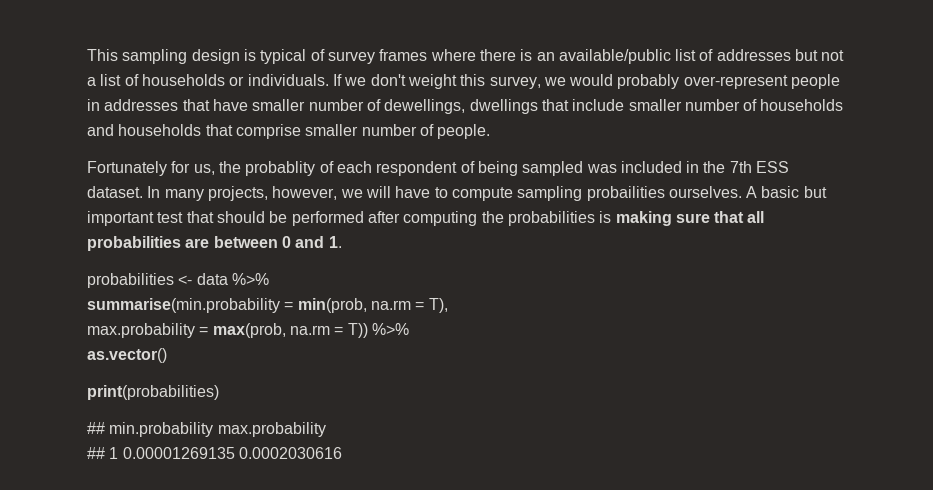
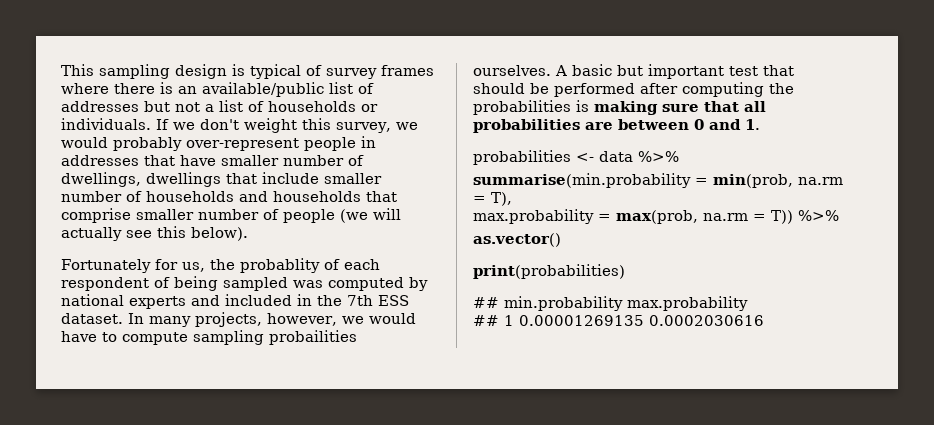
[384,99,466,114] dewellings, -> [61,172,141,187] dwellings,
[437,124,491,139] people. -> [283,208,401,223] [61,226,248,241] people (we will actually see this below).
(617, 168) none -> [328,277,428,291] [61,294,220,309] computed by national experts and
[365,186,391,198] will -> [368,313,416,324] would

